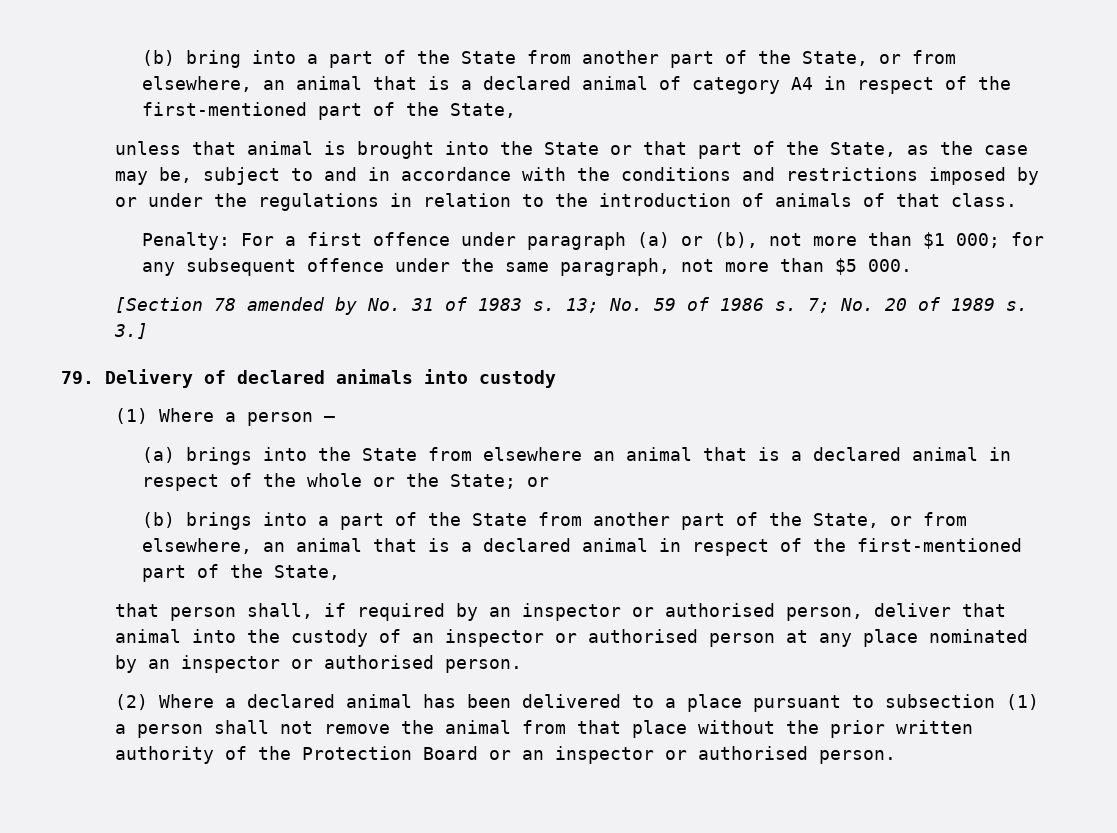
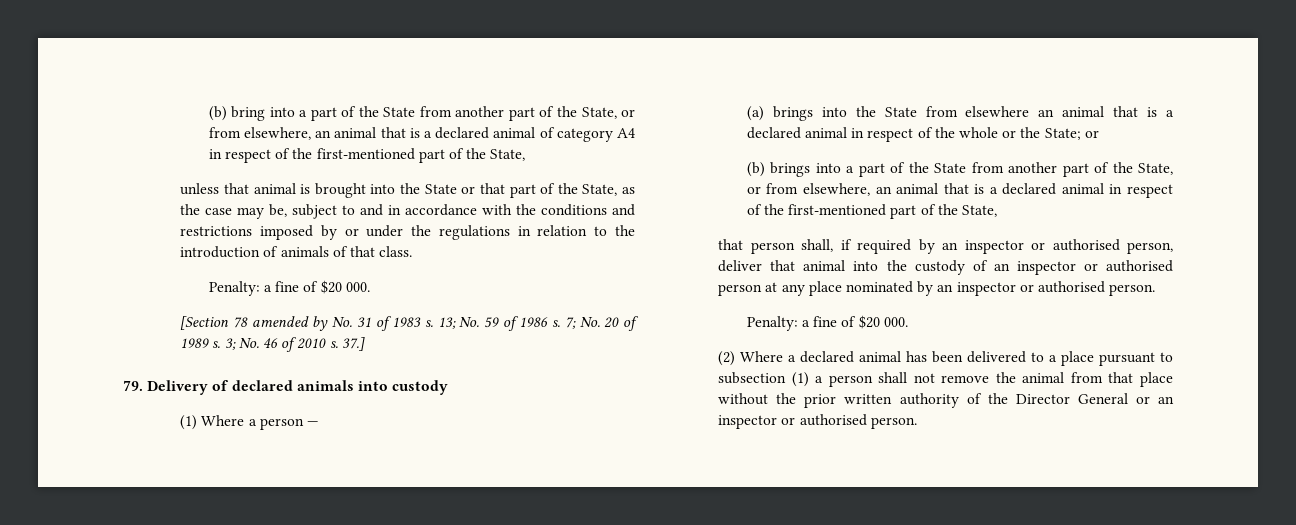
[240,232,1044,250] [141,258,857,276] For a first offence under paragraph (a) or (b), not more than $1 000; for any subsequent offence under the same paragraph, not more than $5 -> [264,280,342,294] a fine of $20
[113,323,148,339] 3.] -> [224,337,365,352] 3; No. 46 of 2010 s. 37.]
(522, 666) none -> [746,315,908,331] // Penalty: a fine of $20 000.
[301,746,478,760] Protection Board -> [1015,393,1128,404] Director General

